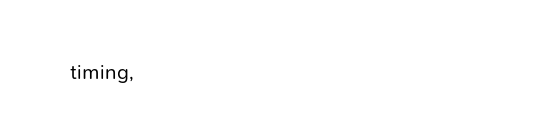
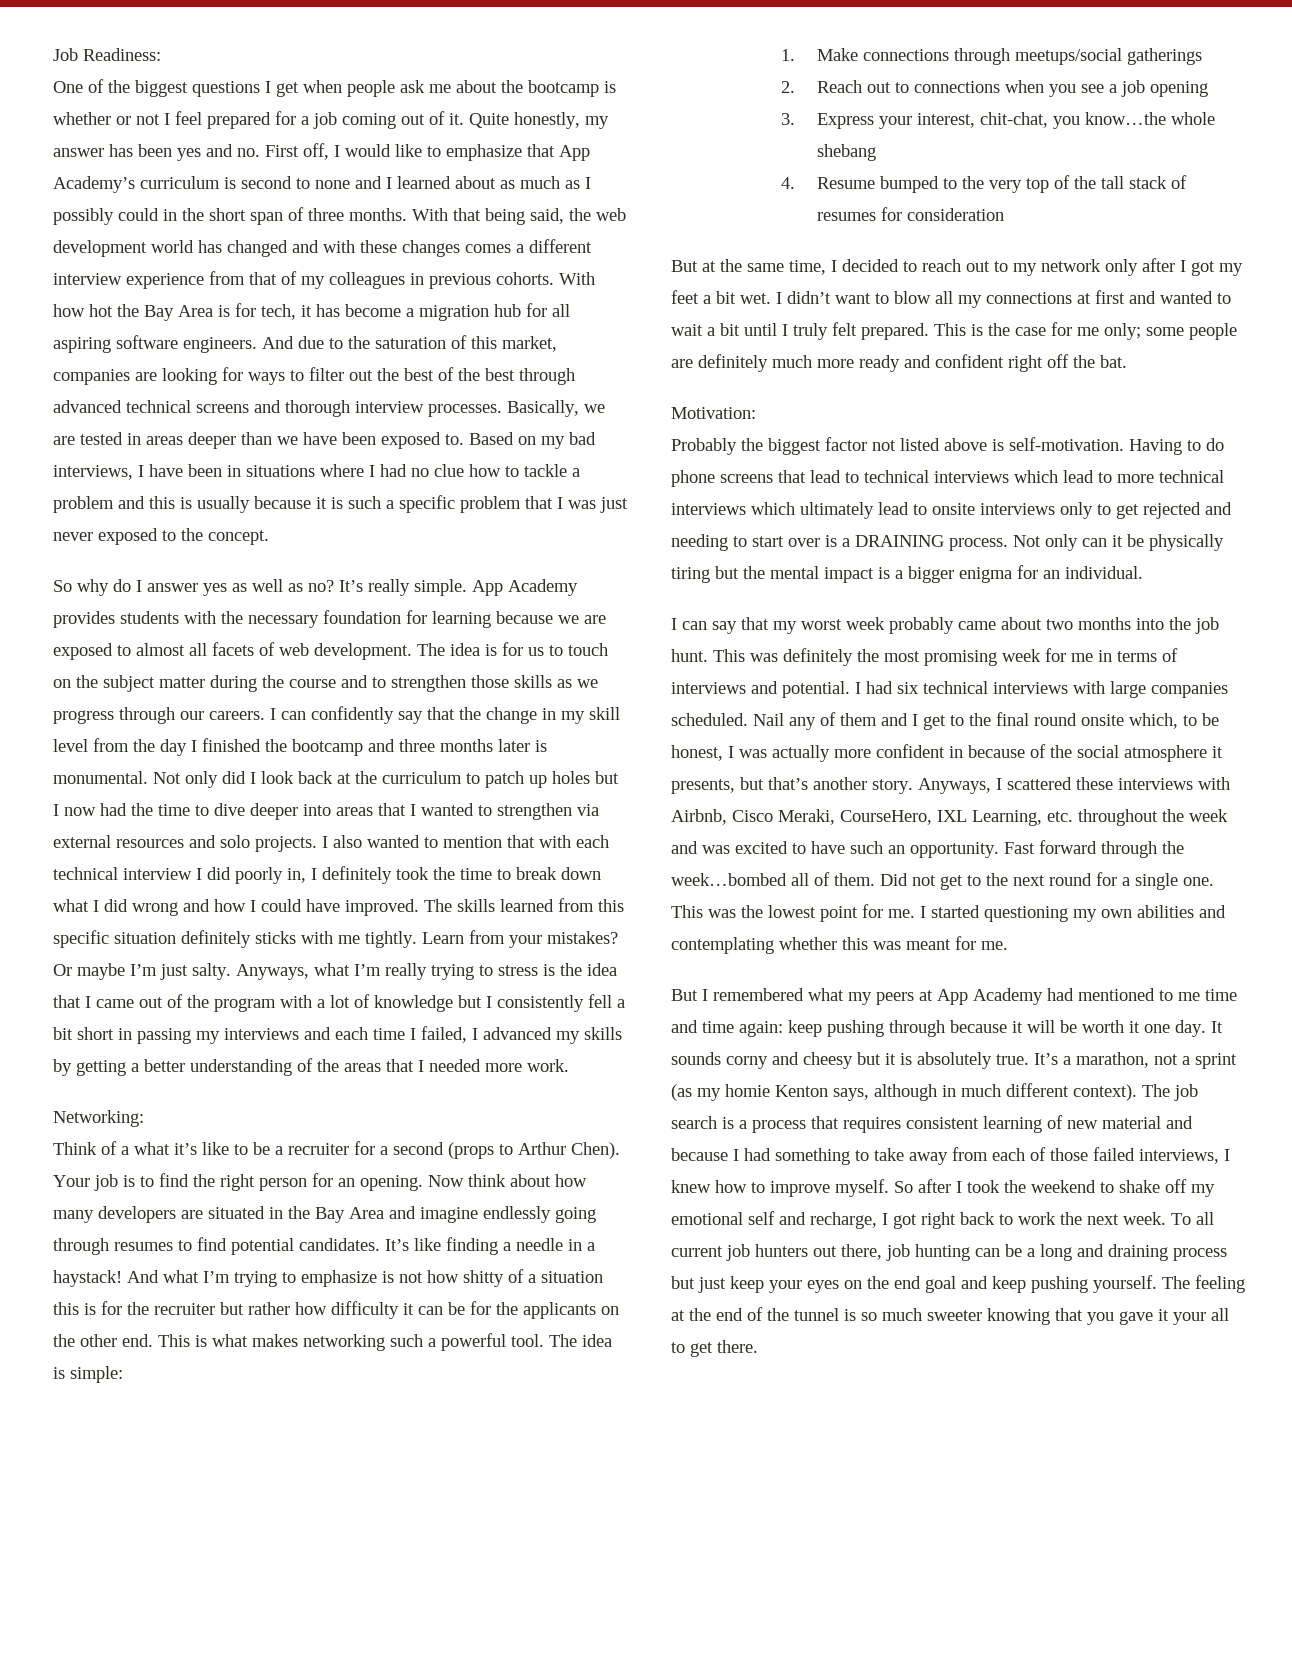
[70,65,134,83] timing, -> [53,48,161,61] [53,79,616,97] [53,111,609,129] [53,143,590,161] [53,176,591,193] [53,207,626,225] [53,239,592,257] [53,271,595,289] [53,303,570,321] [53,335,557,353] [53,367,575,385] [53,400,605,417] [53,432,596,449] [53,464,580,480] [53,495,628,513] [53,528,269,545] [53,579,578,596] [53,610,606,628] [53,642,608,660] [53,675,598,692] [53,706,620,724] [53,738,547,756] [53,771,619,788] [53,803,599,820] [53,835,609,852] [53,866,601,884] [53,898,624,916] [53,930,618,948] [53,963,617,980] [53,994,625,1012] [53,1026,622,1044] [53,1058,569,1076] [53,1110,144,1127] [53,1141,620,1159] [53,1173,587,1191] [53,1206,596,1223] [53,1237,595,1255] [53,1269,603,1287] [53,1301,619,1319] [53,1333,612,1351] [53,1366,123,1383] [780,48,1203,65] [780,80,1209,97] [780,112,1216,129] [817,144,877,161] [780,175,1188,193] [817,207,1005,221] [671,258,1243,276] [671,290,1231,308] [671,322,1237,340] [671,354,1127,372] [671,407,756,419] [671,437,1224,455] [671,470,1224,487] [671,502,1232,519] [671,534,1224,551] [671,565,1143,583] [671,617,1219,634] [671,648,1178,666] [671,681,1228,698] [671,712,1219,730] [671,744,1223,762] [671,777,1230,794] [671,809,1228,826] [671,840,1184,858] [671,872,1214,890] [671,904,1226,922] [671,936,1008,954] [671,988,1237,1005] [671,1020,1223,1037] [671,1052,1237,1069] [671,1083,1198,1101] [671,1115,1193,1133] [671,1147,1230,1165] [671,1179,1215,1197] [671,1211,1214,1229] [671,1244,1227,1261] [671,1275,1245,1293] [671,1307,1229,1325] [671,1340,758,1357] Job Readiness: // One of the biggest questions I get when people ask me about the bootcamp is whether or not I feel prepared for a job coming out of it. Quite honestly, my answer has been yes and no. First off, I would like to emphasize that App Academy’s curriculum is second to none and I learned about as much as I possibly could in the short span of three months. With that being said, the web development world has changed and with these changes comes a different interview experience from that of my colleagues in previous cohorts. With how hot the Bay Area is for tech, it has become a migration hub for all aspiring software engineers. And due to the saturation of this market, companies are looking for ways to filter out the best of the best through advanced technical screens and thorough interview processes. Basically, we are tested in areas deeper than we have been exposed to. Based on my bad interviews, I have been in situations where I had no clue how to tackle a problem and this is usually because it is such a specific problem that I was just never exposed to the concept. // So why do I answer yes as well as no? It’s really simple. App Academy provides students with the necessary foundation for learning because we are exposed to almost all facets of web development. The idea is for us to touch on the subject matter during the course and to strengthen those skills as we progress through our careers. I can confidently say that the change in my skill level from the day I finished the bootcamp and three months later is monumental. Not only did I look back at the curriculum to patch up holes but I now had the time to dive deeper into areas that I wanted to strengthen via external resources and solo projects. I also wanted to mention that with each technical interview I did poorly in, I definitely took the time to break down what I did wrong and how I could have improved. The skills learned from this specific situation definitely sticks with me tightly. Learn from your mistakes? Or maybe I’m just salty. Anyways, what I’m really trying to stress is the idea that I came out of the program with a lot of knowledge but I consistently fell a bit short in passing my interviews and each time I failed, I advanced my skills by getting a better understanding of the areas that I needed more work. // Networking: // Think of a what it’s like to be a recruiter for a second (props to Arthur Chen). Your job is to find the right person for an opening. Now think about how many developers are situated in the Bay Area and imagine endlessly going through resumes to find potential candidates. It’s like finding a needle in a haystack! And what I’m trying to emphasize is not how shitty of a situation this is for the recruiter but rather how difficulty it can be for the applicants on the other end. This is what makes networking such a powerful tool. The idea is simple: // 1. Make connections through meetups/social gatherings // 2. Reach out to connections when you see a job opening // 3. Express your interest, chit-chat, you know…the whole shebang // 4. Resume bumped to the very top of the tall stack of resumes for consideration // But at the same time, I decided to reach out to my network only after I got my feet a bit wet. I didn’t want to blow all my connections at first and wanted to wait a bit until I truly felt prepared. This is the case for me only; some people are definitely much more ready and confident right off the bat. // Motivation: // Probably the biggest factor not listed above is self-motivation. Having to do phone screens that lead to technical interviews which lead to more technical interviews which ultimately lead to onsite interviews only to get rejected and needing to start over is a DRAINING process. Not only can it be physically tiring but the mental impact is a bigger enigma for an individual. // I can say that my worst week probably came about two months into the job hunt. This was definitely the most promising week for me in terms of interviews and potential. I had six technical interviews with large companies scheduled. Nail any of them and I get to the final round onsite which, to be honest, I was actually more confident in because of the social atmosphere it presents, but that’s another story. Anyways, I scattered these interviews with Airbnb, Cisco Meraki, CourseHero, IXL Learning, etc. throughout the week and was excited to have such an opportunity. Fast forward through the week…bombed all of them. Did not get to the next round for a single one. This was the lowest point for me. I started questioning my own abilities and contemplating whether this was meant for me. // But I remembered what my peers at App Academy had mentioned to me time and time again: keep pushing through because it will be worth it one day. It sounds corny and cheesy but it is absolutely true. It’s a marathon, not a sprint (as my homie Kenton says, although in much different context). The job search is a process that requires consistent learning of new material and because I had something to take away from each of those failed interviews, I knew how to improve myself. So after I took the weekend to shake off my emotional self and recharge, I got right back to work the next week. To all current job hunters out there, job hunting can be a long and draining process but just keep your eyes on the end goal and keep pushing yourself. The feeling at the end of the tunnel is so much sweeter knowing that you gave it your all to get there.

